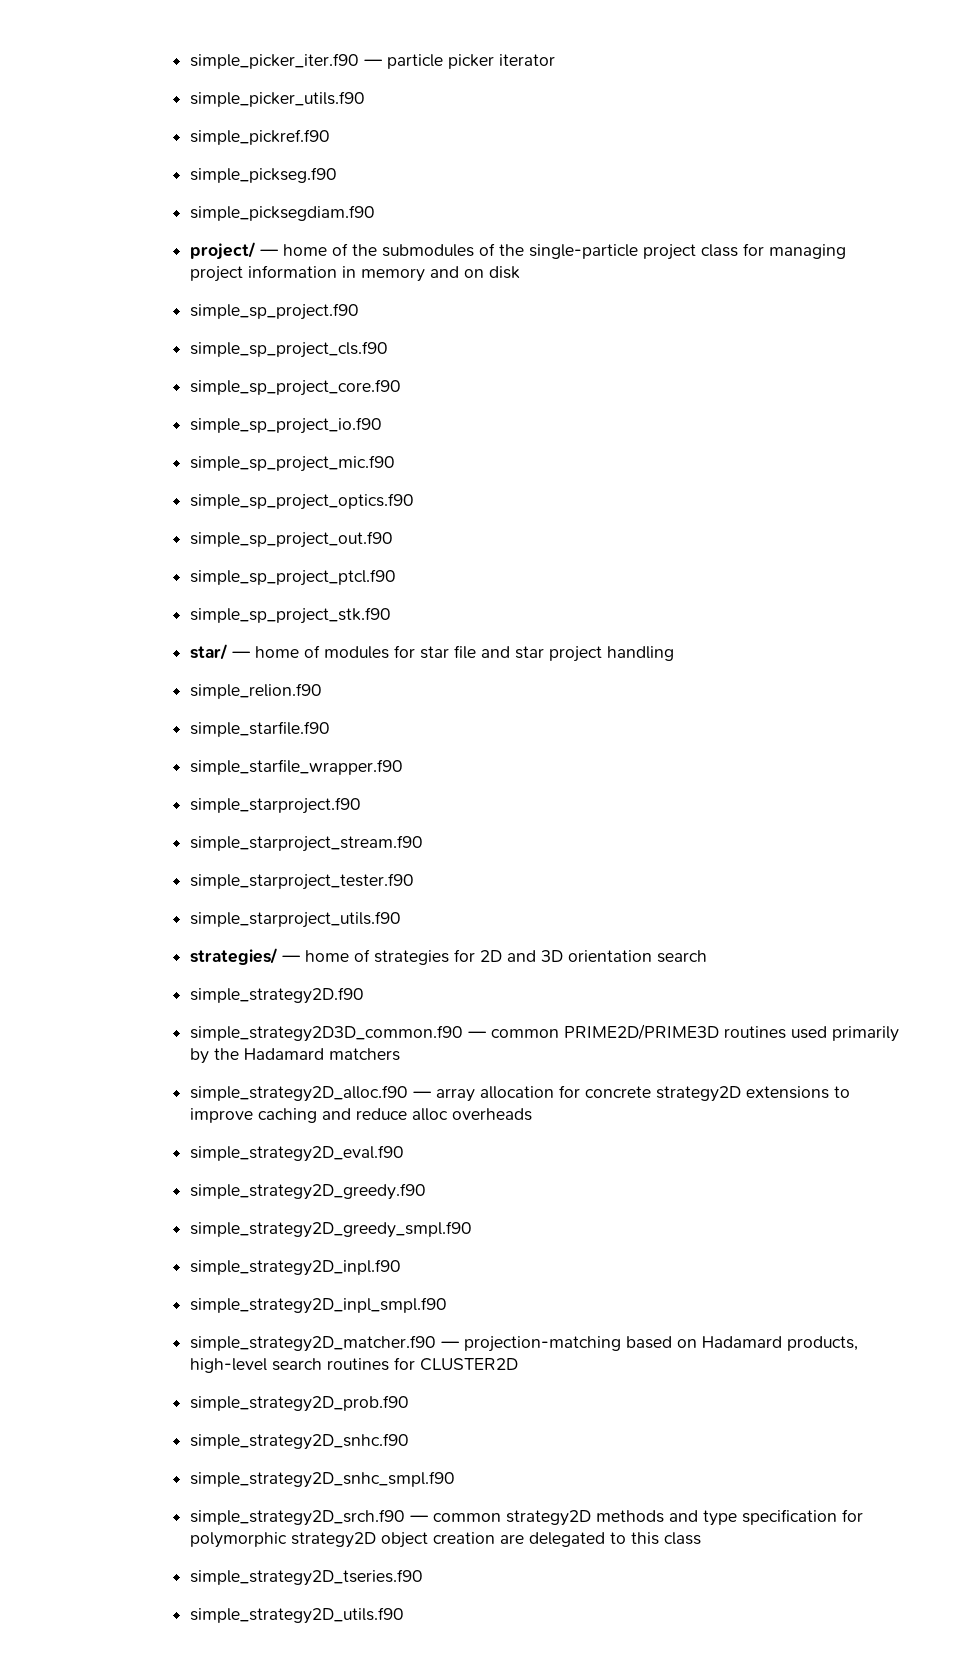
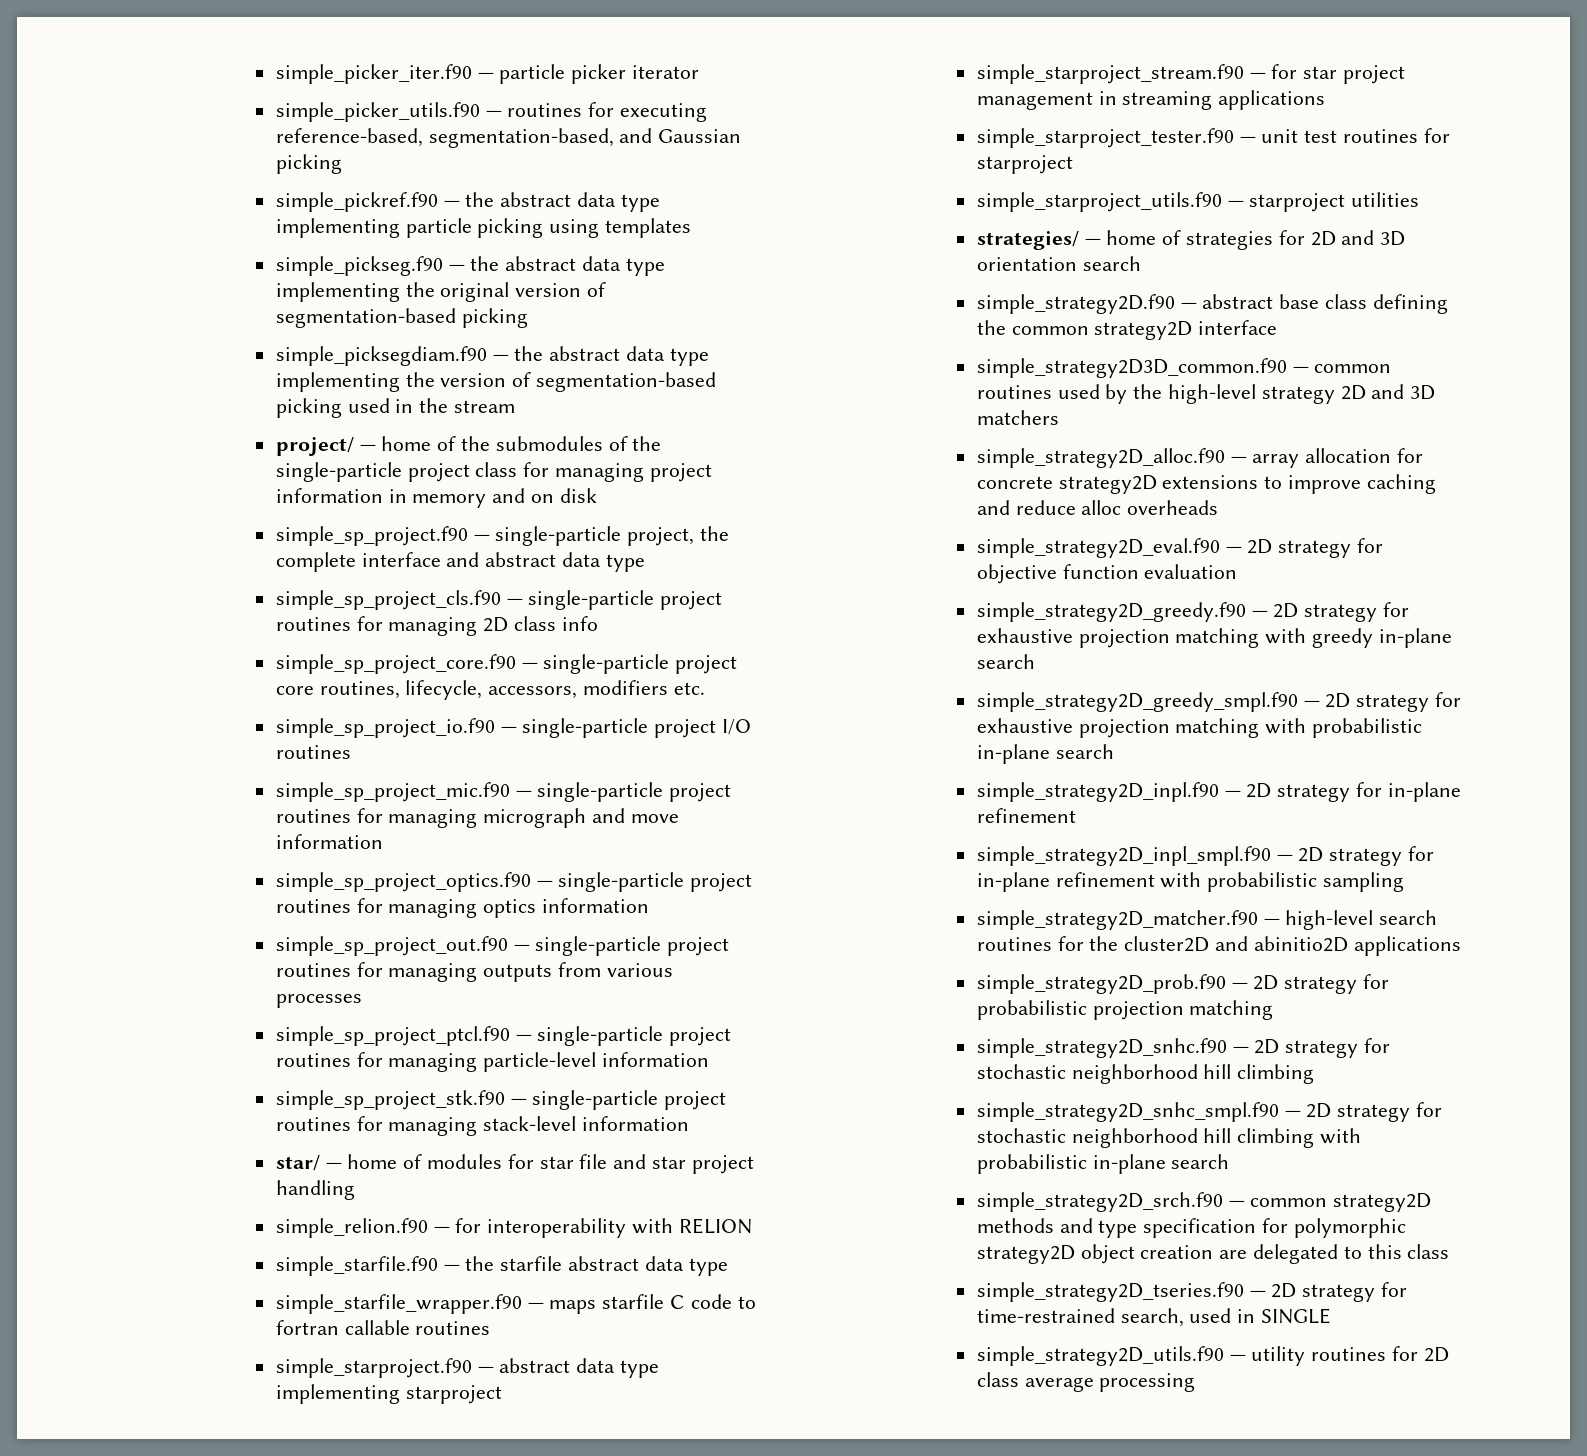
[189,129,330,145] [189,167,337,183] [189,205,375,221] // simple_pickref.f90 // simple_pickseg.f90 // simple_picksegdiam.f90 -> [485,102,707,122] [275,128,742,148] [275,154,342,174] [275,192,660,212] [275,218,691,238] [275,256,665,276] [275,282,606,302] [275,308,528,328] [275,346,709,366] [275,372,716,392] [275,398,515,418] — routines for executing reference-based, segmentation-based, and Gaussian picking // simple_pickref.f90 — the abstract data type implementing particle picking using templates // simple_pickseg.f90 — the abstract data type implementing the original version of segmentation-based picking // simple_picksegdiam.f90 — the abstract data type implementing the version of segmentation-based picking used in the stream
[189,341,388,358] [189,379,401,396] [189,417,382,434] [189,455,395,472] [189,493,414,510] [189,531,393,548] [189,569,396,586] [189,607,391,624] // simple_sp_project_cls.f90 // simple_sp_project_core.f90 // simple_sp_project_io.f90 // simple_sp_project_mic.f90 // simple_sp_project_optics.f90 // simple_sp_project_out.f90 // simple_sp_project_ptcl.f90 // simple_sp_project_stk.f90 -> [473,526,729,546] [275,552,645,572] [275,590,723,610] [275,616,598,636] [275,654,738,674] [275,680,705,700] [275,718,751,738] [275,745,351,759] [275,782,732,802] [275,808,679,828] [275,834,383,849] [275,872,753,892] [275,898,649,918] [275,936,730,956] [275,962,673,982] [275,994,362,1008] [275,1026,732,1046] [275,1052,709,1072] [275,1090,727,1110] [275,1116,689,1136] — single-particle project, the complete interface and abstract data type // simple_sp_project_cls.f90 — single-particle project routines for managing 2D class info // simple_sp_project_core.f90 — single-particle project core routines, lifecycle, accessors, modifiers etc. // simple_sp_project_io.f90 — single-particle project I/O routines // simple_sp_project_mic.f90 — single-particle project routines for managing micrograph and move information // simple_sp_project_optics.f90 — single-particle project routines for managing optics information // simple_sp_project_out.f90 — single-particle project routines for managing outputs from various processes // simple_sp_project_ptcl.f90 — single-particle project routines for managing particle-level information // simple_sp_project_stk.f90 — single-particle project routines for managing stack-level information
[189,721,330,737] [189,759,403,775] [189,797,361,814] [189,835,423,852] [189,873,414,890] [189,911,401,928] // simple_starfile.f90 // simple_starfile_wrapper.f90 // simple_starproject.f90 // simple_starproject_stream.f90 // simple_starproject_tester.f90 // simple_starproject_utils.f90 -> [433,1218,752,1238] [275,1256,728,1276] [275,1294,756,1314] [275,1320,491,1335] [275,1358,659,1378] [275,1384,502,1404] [976,64,1405,84] [976,90,1326,110] [976,128,1450,148] [976,155,1073,174] [976,192,1420,212] — for interoperability with RELION // simple_starfile.f90 — the starfile abstract data type // simple_starfile_wrapper.f90 — maps starfile C code to fortran callable routines // simple_starproject.f90 — abstract data type implementing starproject // simple_starproject_stream.f90 — for star project management in streaming applications // simple_starproject_tester.f90 — unit test routines for starproject // simple_starproject_utils.f90 — starproject utilities
(364, 995) none -> [1180,294,1448,314] [976,320,1278,340] — abstract base class defining the common strategy2D interface
[563,1024,719,1040] PRIME2D/PRIME3D -> (1392, 368) none
[831,1026,899,1042] primarily -> (1100, 391) none
[243,1048,324,1060] Hadamard -> [1167,384,1436,404] high-level strategy 2D and 3D
[189,1183,426,1200] [189,1221,472,1238] [189,1259,401,1276] [189,1297,447,1314] [189,1335,858,1352] [189,1357,518,1373] [189,1395,409,1412] [189,1433,409,1450] [189,1471,455,1488] // simple_strategy2D_greedy.f90 // simple_strategy2D_greedy_smpl.f90 // simple_strategy2D_inpl.f90 // simple_strategy2D_inpl_smpl.f90 // simple_strategy2D_matcher.f90 — projection-matching based on Hadamard products, high-level search routines for CLUSTER2D // simple_strategy2D_prob.f90 // simple_strategy2D_snhc.f90 // simple_strategy2D_snhc_smpl.f90 -> [1225,538,1383,558] [976,564,1238,584] [976,602,1409,622] [976,628,1452,648] [976,654,1035,669] [976,692,1461,712] [976,718,1422,738] [976,744,1114,764] [976,782,1461,802] [976,808,1076,823] [976,846,1434,866] [976,872,1404,892] [976,910,1438,930] [976,936,1461,956] [976,974,1389,994] [976,1000,1274,1020] [976,1038,1390,1058] [976,1064,1315,1084] [976,1102,1442,1122] [976,1128,1361,1148] [976,1154,1230,1174] — 2D strategy for objective function evaluation // simple_strategy2D_greedy.f90 — 2D strategy for exhaustive projection matching with greedy in-plane search // simple_strategy2D_greedy_smpl.f90 — 2D strategy for exhaustive projection matching with probabilistic in-plane search // simple_strategy2D_inpl.f90 — 2D strategy for in-plane refinement // simple_strategy2D_inpl_smpl.f90 — 2D strategy for in-plane refinement with probabilistic sampling // simple_strategy2D_matcher.f90 — high-level search routines for the cluster2D and abinitio2D applications // simple_strategy2D_prob.f90 — 2D strategy for probabilistic projection matching // simple_strategy2D_snhc.f90 — 2D strategy for stochastic neighborhood hill climbing // simple_strategy2D_snhc_smpl.f90 — 2D strategy for stochastic neighborhood hill climbing with probabilistic in-plane search
[189,1607,404,1624] // simple_strategy2D_utils.f90 -> [1249,1282,1407,1302] [976,1308,1331,1327] [976,1346,1449,1366] [976,1372,1196,1392] — 2D strategy for time-restrained search, used in SINGLE // simple_strategy2D_utils.f90 — utility routines for 2D class average processing

